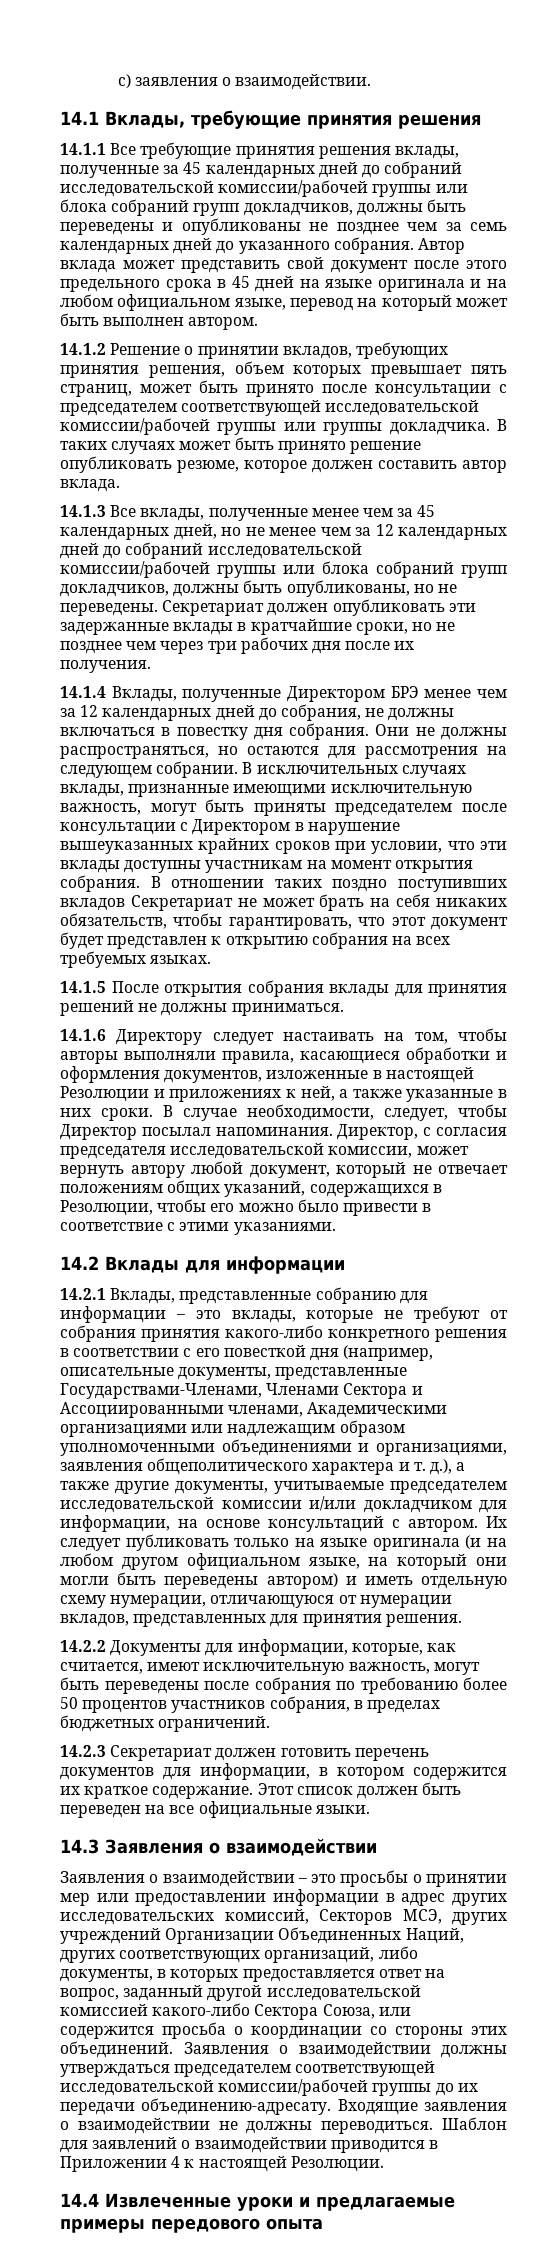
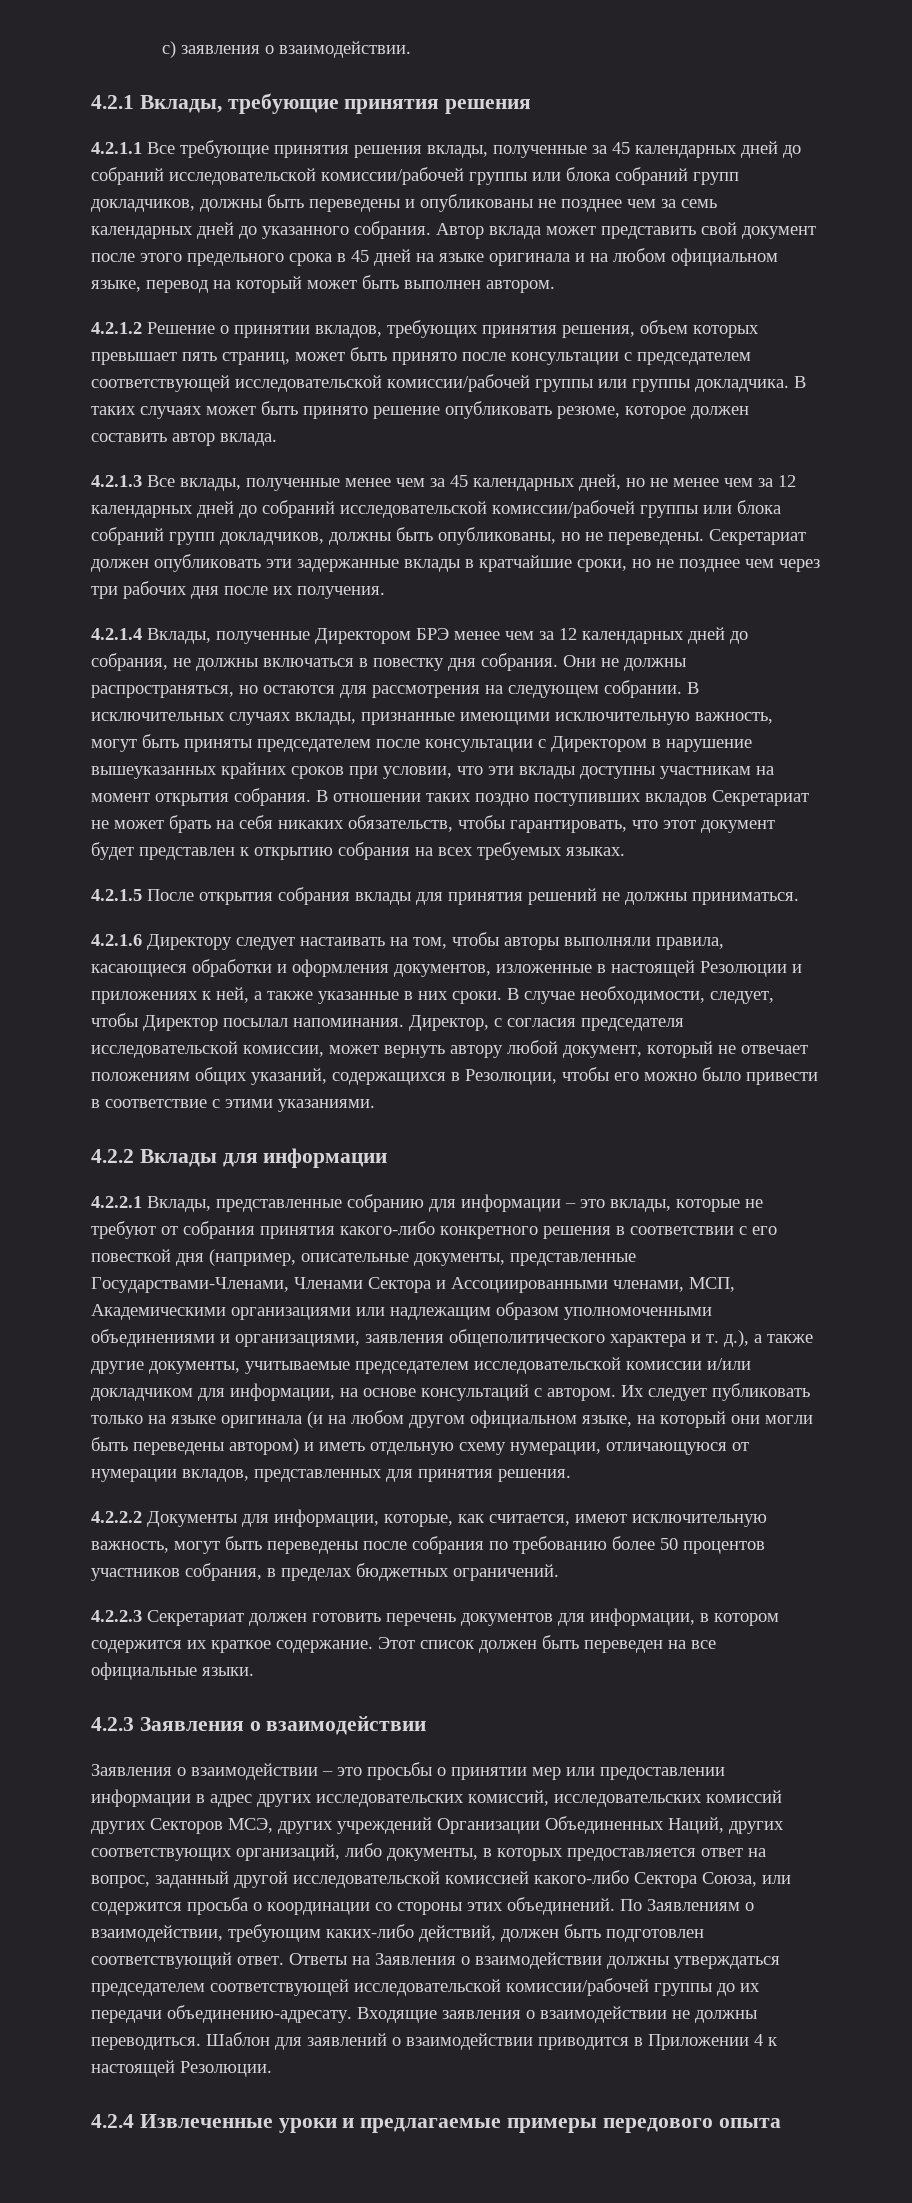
[60,111,99,125] 14.1 -> [91,95,134,109] 4.2.1
[60,143,106,155] 14.1.1 -> [91,142,142,154] 4.2.1.1
[60,343,106,355] 14.1.2 -> [91,322,142,334] 4.2.1.2
[60,505,106,517] 14.1.3 -> [91,475,142,487] 4.2.1.3
[60,686,106,698] 14.1.4 -> [91,628,142,640] 4.2.1.4
[60,981,106,993] 14.1.5 -> [91,889,142,901] 4.2.1.5
[60,1029,106,1041] 14.1.6 -> [91,934,142,946] 4.2.1.6
[60,1256,99,1270] 14.2 -> [91,1149,134,1163] 4.2.2
[60,1288,106,1300] 14.2.1 -> [91,1196,142,1208] 4.2.2.1
(304, 1411) none -> [689,1277,735,1292] МCП,
[60,1640,106,1652] 14.2.2 -> [91,1511,142,1523] 4.2.2.2
[60,1745,106,1757] 14.2.3 -> [91,1610,142,1622] 4.2.2.3
[60,1839,99,1854] 14.3 -> [91,1717,134,1731] 4.2.3
(309, 1916) none -> [554,1790,782,1807] [91,1821,146,1834] исследовательских комиссий других
(173, 2049) none -> [620,1899,754,1911] [91,1924,704,1942] [91,1952,370,1969] По Заявлениям о взаимодействии, требующим каких-либо действий, должен быть подготовлен соответствующий ответ. Ответы на
[60,2193,99,2207] 14.4 -> [91,2114,134,2128] 4.2.4

